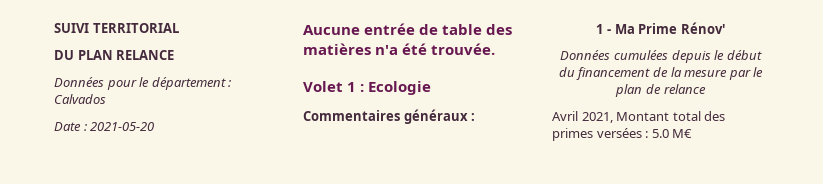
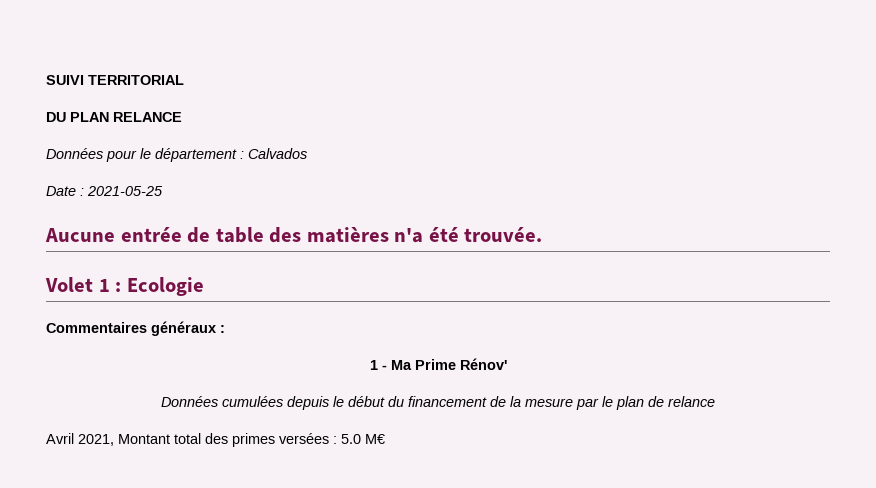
[90,122,155,131] 2021-05-20 -> [87,186,163,196] 2021-05-25

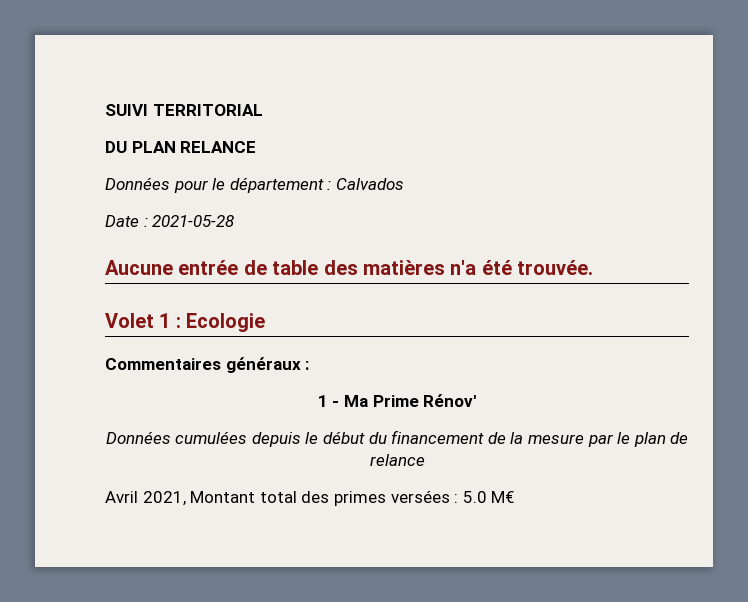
[87,186,163,196] 2021-05-25 -> [152,215,235,227] 2021-05-28

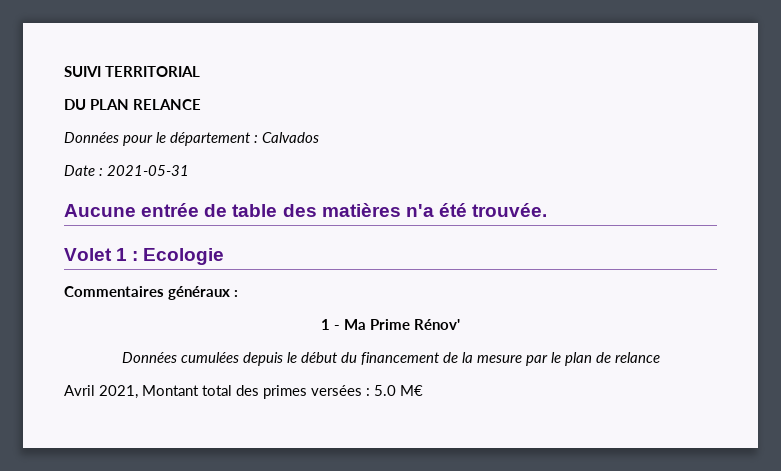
[152,215,235,227] 2021-05-28 -> [107,165,189,176] 2021-05-31

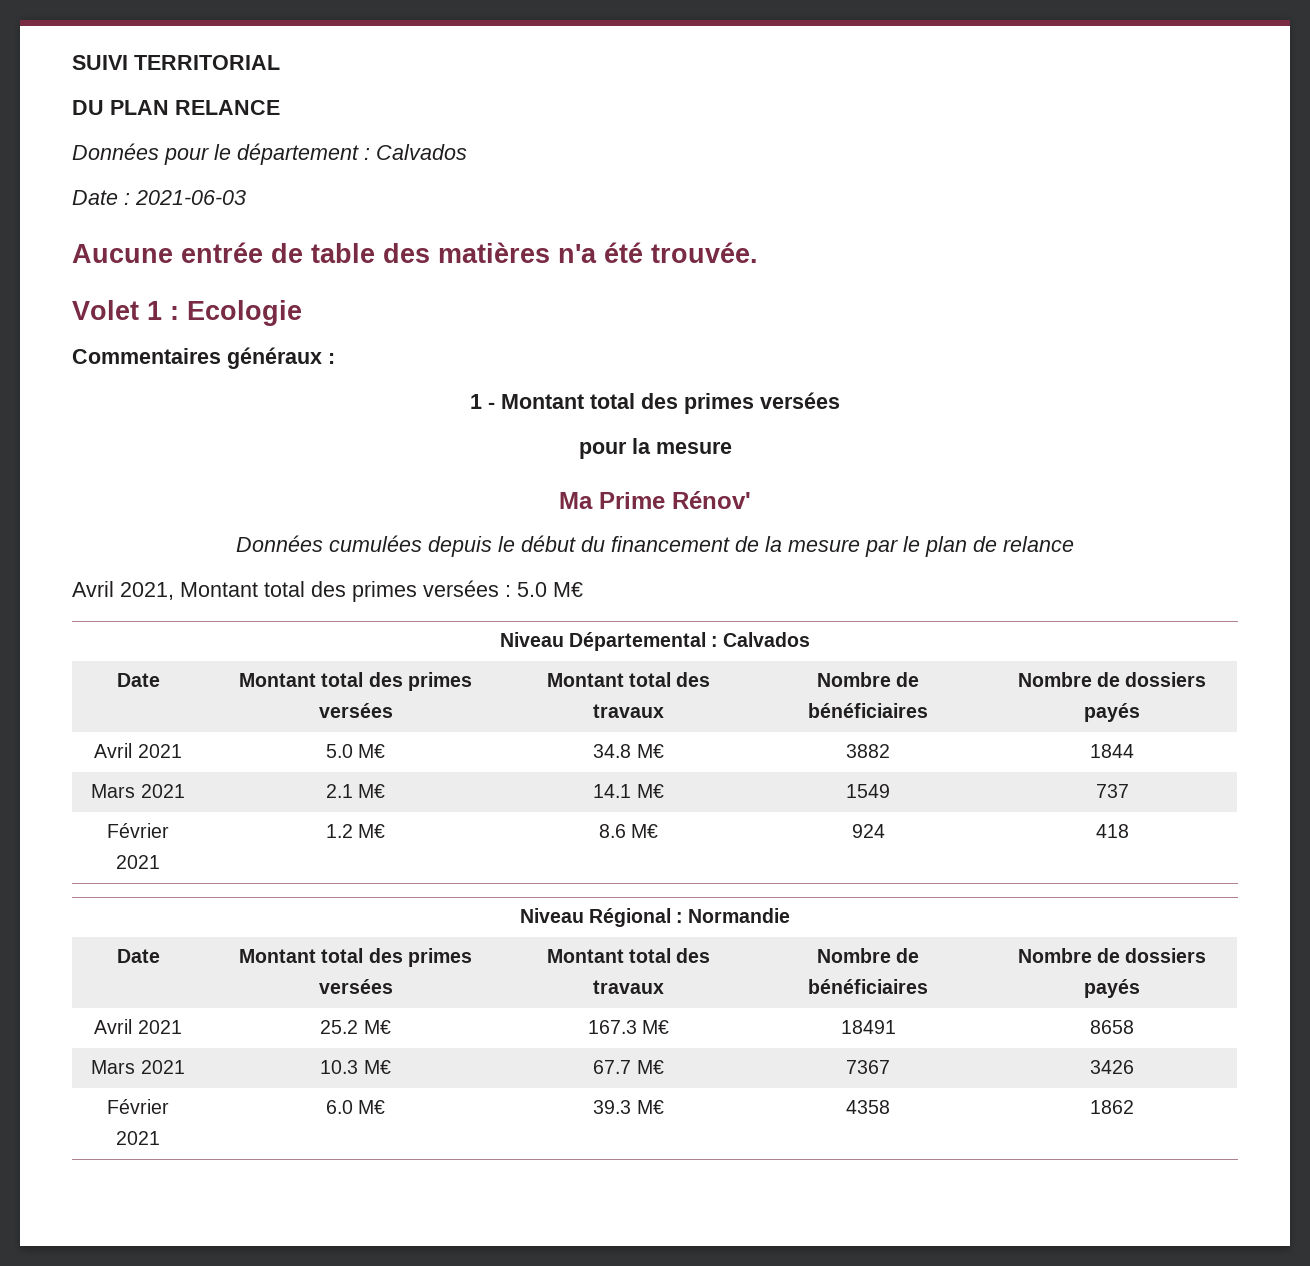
[107,165,189,176] 2021-05-31 -> [135,190,246,205] 2021-06-03
(340, 327) none -> [501,392,840,414] [578,438,732,459] Montant total des primes versées // pour la mesure //
(423, 390) none -> [499,632,811,651] [116,673,160,687] [239,672,472,691] [318,703,393,718] [546,672,711,687] [593,704,664,718] [816,672,920,687] [808,703,928,718] [1017,672,1207,687] [1084,703,1140,722] [94,743,182,758] [325,744,386,758] [593,744,664,758] [846,744,890,758] [1090,744,1134,758] [91,784,185,798] [325,784,386,798] [593,784,664,798] [846,784,890,798] [1095,784,1129,798] [107,823,169,838] [116,855,160,869] [325,824,386,838] [598,824,659,838] [851,824,885,838] [1095,824,1129,838] [519,908,791,927] [116,949,160,963] [239,948,472,967] [318,979,393,994] [546,948,711,963] [593,980,664,994] [816,948,920,963] [808,979,928,994] [1017,948,1207,963] [1084,979,1140,998] [94,1019,182,1034] [320,1020,391,1034] [587,1020,670,1034] [840,1020,896,1034] [1090,1020,1134,1034] [91,1060,185,1074] [320,1060,391,1074] [593,1060,664,1074] [846,1060,890,1074] [1090,1060,1134,1074] [107,1099,169,1114] [116,1131,160,1145] [325,1100,386,1114] [593,1100,664,1114] [846,1100,890,1114] [1090,1100,1134,1114] // Niveau Départemental : Calvados // Date | Montant total des primes versées | Montant total des travaux | Nombre de bénéficiaires | Nombre de dossiers payés // Avril 2021 | 5.0 M€ | 34.8 M€ | 3882 | 1844 // Mars 2021 | 2.1 M€ | 14.1 M€ | 1549 | 737 // Février 2021 | 1.2 M€ | 8.6 M€ | 924 | 418 // Niveau Régional : Normandie // Date | Montant total des primes versées | Montant total des travaux | Nombre de bénéficiaires | Nombre de dossiers payés // Avril 2021 | 25.2 M€ | 167.3 M€ | 18491 | 8658 // Mars 2021 | 10.3 M€ | 67.7 M€ | 7367 | 3426 // Février 2021 | 6.0 M€ | 39.3 M€ | 4358 | 1862

